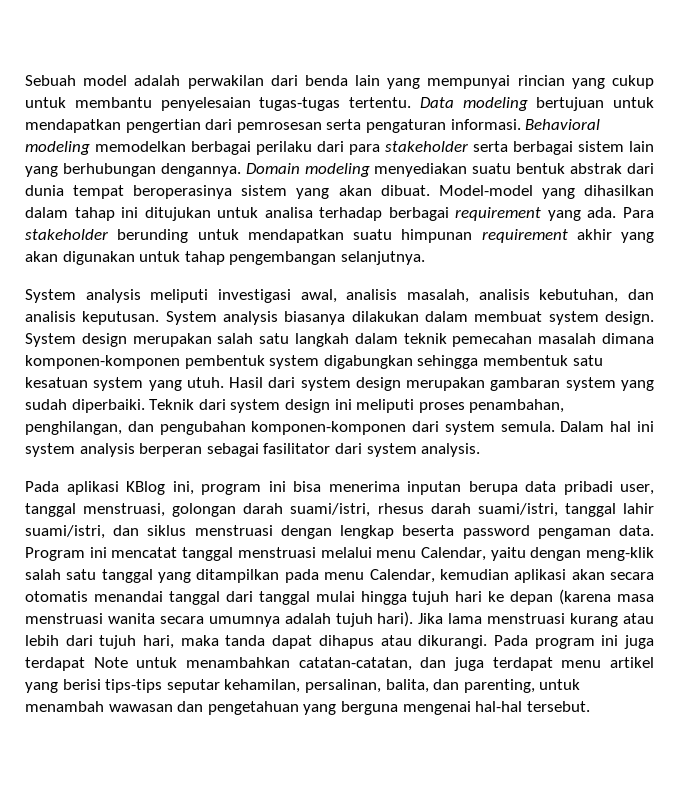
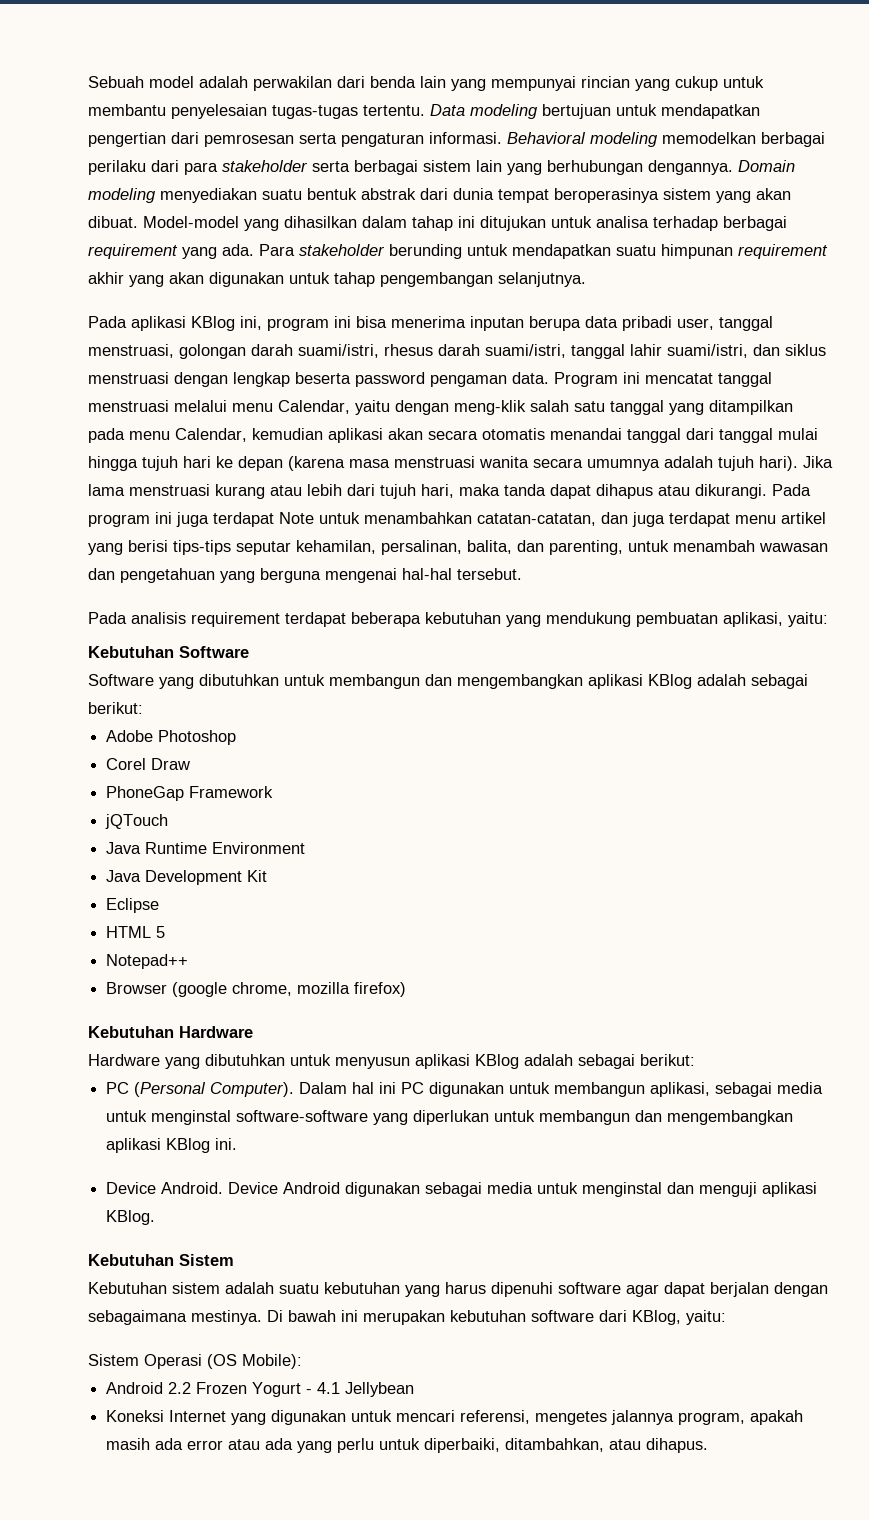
[25,289,654,303] [25,311,654,325] [25,333,654,347] [25,355,603,369] [25,377,654,391] [25,399,565,413] [25,421,654,435] [25,443,481,457] // System analysis meliputi investigasi awal, analisis masalah, analisis kebutuhan, dan analisis keputusan. System analysis biasanya dilakukan dalam membuat system design. System design merupakan salah satu langkah dalam teknik pemecahan masalah dimana komponen-komponen pembentuk system digabungkan sehingga membentuk satu kesatuan system yang utuh. Hasil dari system design merupakan gambaran system yang sudah diperbaiki. Teknik dari system design ini meliputi proses penambahan, penghilangan, dan pengubahan komponen-komponen dari system semula. Dalam hal ini system analysis berperan sebagai fasilitator dari system analysis. -> (586, 279) none
(590, 706) none -> [88,612,828,627] [88,646,249,658] [88,674,808,689] [88,702,143,714] [106,730,237,745] [106,758,191,770] [106,786,274,801] [105,814,169,829] [106,842,306,854] [106,870,268,885] [106,898,160,913] [106,926,166,938] [106,954,189,969] [106,982,407,997] [88,1026,253,1038] [88,1054,695,1069] [106,1082,824,1097] [106,1110,794,1125] [106,1138,238,1153] [106,1182,818,1197] [106,1210,156,1225] [88,1254,234,1266] [88,1282,828,1297] [88,1310,726,1325] [88,1354,302,1369] [106,1382,415,1397] [106,1410,804,1425] [106,1438,709,1453] // Pada analisis requirement terdapat beberapa kebutuhan yang mendukung pembuatan aplikasi, yaitu: // Kebutuhan Software // Software yang dibutuhkan untuk membangun dan mengembangkan aplikasi KBlog adalah sebagai berikut: // Adobe Photoshop // Corel Draw // PhoneGap Framework // jQTouch // Java Runtime Environment // Java Development Kit // Eclipse // HTML 5 // Notepad++ // Browser (google chrome, mozilla firefox) // Kebutuhan Hardware // Hardware yang dibutuhkan untuk menyusun aplikasi KBlog adalah sebagai berikut: // PC (Personal Computer). Dalam hal ini PC digunakan untuk membangun aplikasi, sebagai media untuk menginstal software-software yang diperlukan untuk membangun dan mengembangkan aplikasi KBlog ini. // Device Android. Device Android digunakan sebagai media untuk menginstal dan menguji aplikasi KBlog. // Kebutuhan Sistem // Kebutuhan sistem adalah suatu kebutuhan yang harus dipenuhi software agar dapat berjalan dengan sebagaimana mestinya. Di bawah ini merupakan kebutuhan software dari KBlog, yaitu: // Sistem Operasi (OS Mobile): // Android 2.2 Frozen Yogurt - 4.1 Jellybean // Koneksi Internet yang digunakan untuk mencari referensi, mengetes jalannya program, apakah masih ada error atau ada yang perlu untuk diperbaiki, ditambahkan, atau dihapus.

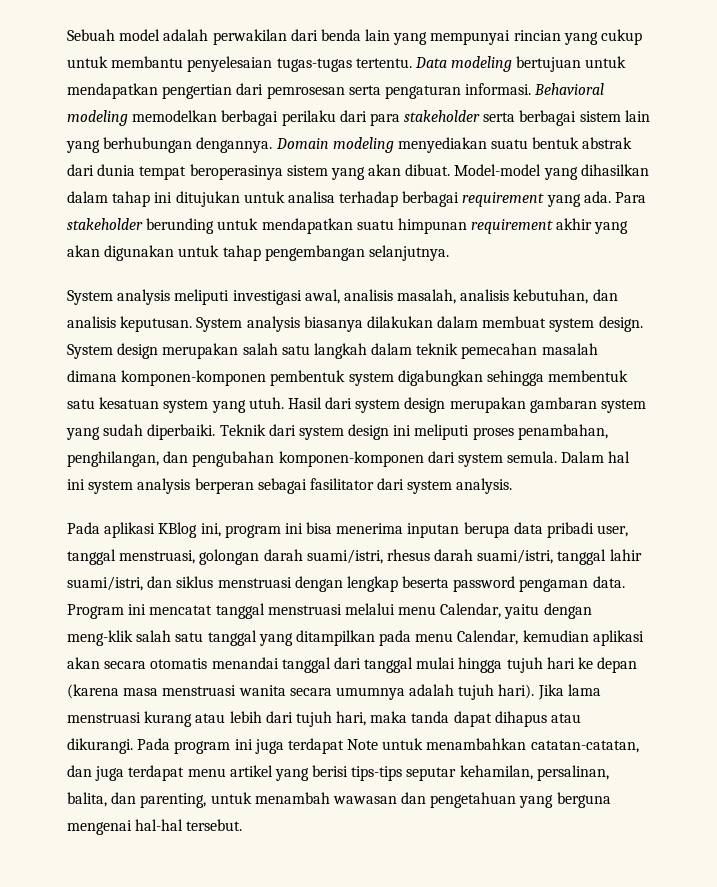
(586, 279) none -> [67,289,618,305] [67,316,643,332] [67,343,598,359] [67,370,629,386] [67,397,647,413] [66,424,608,440] [67,451,631,467] [67,478,513,494] // System analysis meliputi investigasi awal, analisis masalah, analisis kebutuhan, dan analisis keputusan. System analysis biasanya dilakukan dalam membuat system design. System design merupakan salah satu langkah dalam teknik pemecahan masalah dimana komponen-komponen pembentuk system digabungkan sehingga membentuk satu kesatuan system yang utuh. Hasil dari system design merupakan gambaran system yang sudah diperbaiki. Teknik dari system design ini meliputi proses penambahan, penghilangan, dan pengubahan komponen-komponen dari system semula. Dalam hal ini system analysis berperan sebagai fasilitator dari system analysis.
[88,612,828,627] [88,646,249,658] [88,674,808,689] [88,702,143,714] [106,730,237,745] [106,758,191,770] [106,786,274,801] [105,814,169,829] [106,842,306,854] [106,870,268,885] [106,898,160,913] [106,926,166,938] [106,954,189,969] [106,982,407,997] [88,1026,253,1038] [88,1054,695,1069] [106,1082,824,1097] [106,1110,794,1125] [106,1138,238,1153] [106,1182,818,1197] [106,1210,156,1225] [88,1254,234,1266] [88,1282,828,1297] [88,1310,726,1325] [88,1354,302,1369] [106,1382,415,1397] [106,1410,804,1425] [106,1438,709,1453] // Pada analisis requirement terdapat beberapa kebutuhan yang mendukung pembuatan aplikasi, yaitu: // Kebutuhan Software // Software yang dibutuhkan untuk membangun dan mengembangkan aplikasi KBlog adalah sebagai berikut: // Adobe Photoshop // Corel Draw // PhoneGap Framework // jQTouch // Java Runtime Environment // Java Development Kit // Eclipse // HTML 5 // Notepad++ // Browser (google chrome, mozilla firefox) // Kebutuhan Hardware // Hardware yang dibutuhkan untuk menyusun aplikasi KBlog adalah sebagai berikut: // PC (Personal Computer). Dalam hal ini PC digunakan untuk membangun aplikasi, sebagai media untuk menginstal software-software yang diperlukan untuk membangun dan mengembangkan aplikasi KBlog ini. // Device Android. Device Android digunakan sebagai media untuk menginstal dan menguji aplikasi KBlog. // Kebutuhan Sistem // Kebutuhan sistem adalah suatu kebutuhan yang harus dipenuhi software agar dapat berjalan dengan sebagaimana mestinya. Di bawah ini merupakan kebutuhan software dari KBlog, yaitu: // Sistem Operasi (OS Mobile): // Android 2.2 Frozen Yogurt - 4.1 Jellybean // Koneksi Internet yang digunakan untuk mencari referensi, mengetes jalannya program, apakah masih ada error atau ada yang perlu untuk diperbaiki, ditambahkan, atau dihapus. -> (243, 825) none

